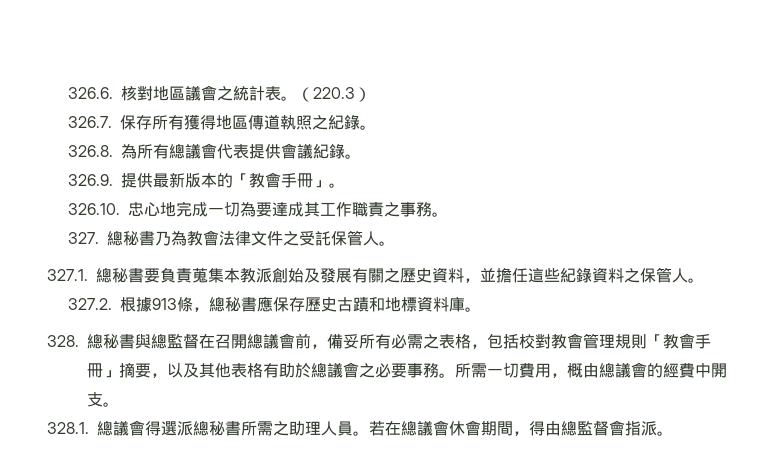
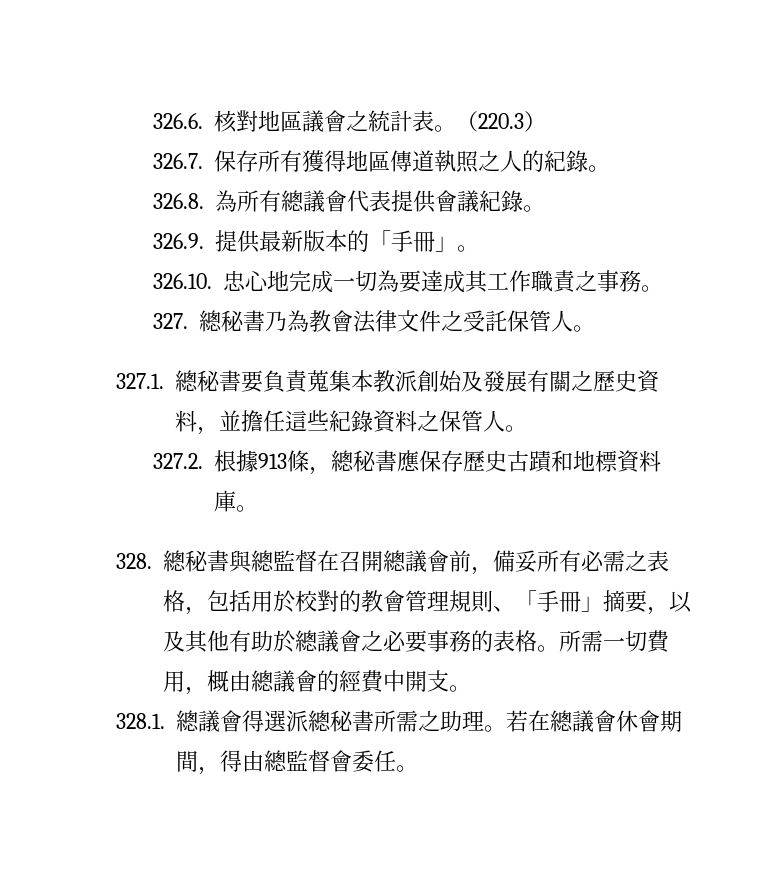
(328, 122) none -> [499,150,544,172] 人的
[248,172,281,188] 教會 -> (391, 239) none
[519,334,551,349] 校對 -> [251,590,361,613] 用於校對的
[647,333,695,349] 「教會 -> [493,590,537,612] 、「
[231,363,263,378] 表格 -> (229, 641) none
(439, 370) none -> [471,630,537,652] 的表格
[321,421,353,436] 人員 -> (484, 721) none
[625,421,657,436] 指派 -> [352,750,396,773] 委任

